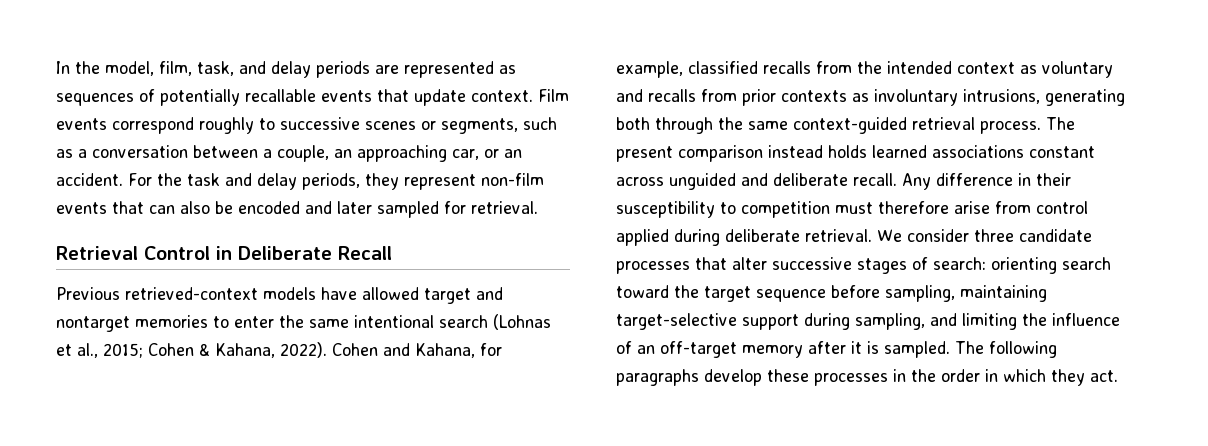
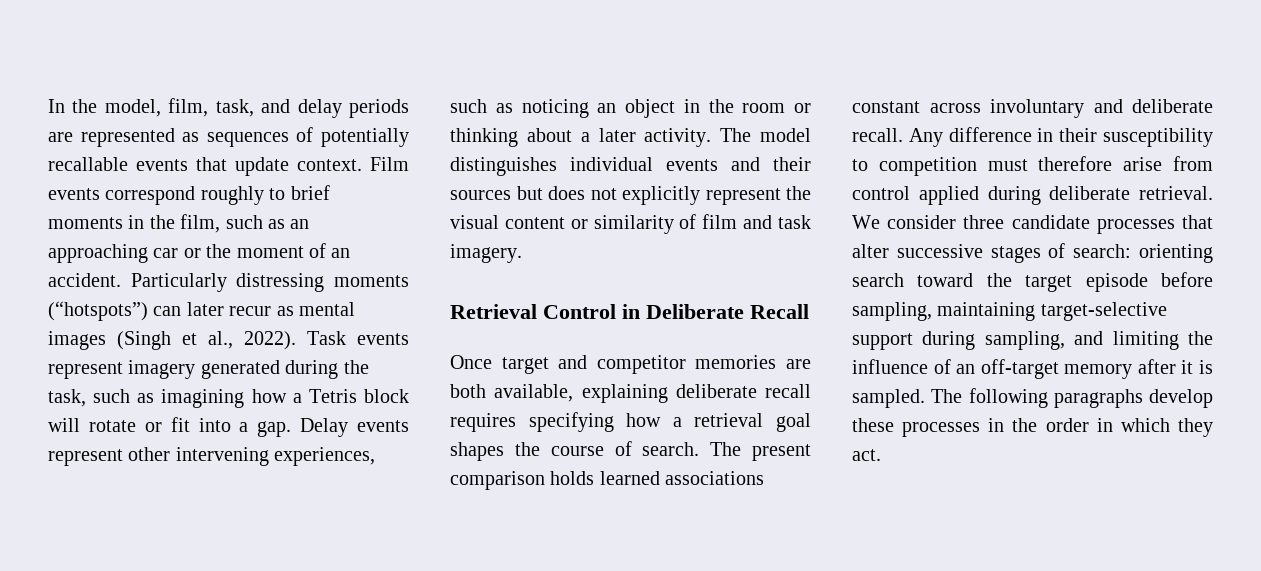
[280,117,557,134] [56,145,522,162] [56,173,544,190] [56,201,538,218] successive scenes or segments, such as a conversation between a couple, an approaching car, or an accident. For the task and delay periods, they represent non-film events that can also be encoded and later sampled for retrieval. -> [290,185,330,200] [48,214,310,233] [48,243,351,263] [48,273,409,292] [48,301,355,321] [48,331,409,350] [48,360,369,379] [48,389,409,408] [48,417,409,437] [48,447,376,466] [450,99,811,118] [450,128,811,147] [450,157,811,176] [450,186,811,205] [450,214,811,234] [450,244,522,263] brief moments in the film, such as an approaching car or the moment of an accident. Particularly distressing moments (“hotspots”) can later recur as mental images (Singh et al., 2022). Task events represent imagery generated during the task, such as imagining how a Tetris block will rotate or fit into a gap. Delay events represent other intervening experiences, such as noticing an object in the room or thinking about a later activity. The model distinguishes individual events and their sources but does not explicitly represent the visual content or similarity of film and task imagery.
[56,287,503,304] [56,314,551,332] [56,342,502,358] [616,61,1113,78] [616,89,1125,106] [616,117,1041,134] Previous retrieved-context models have allowed target and nontarget memories to enter the same intentional search (Lohnas et al., 2015; Cohen & Kahana, 2022). Cohen and Kahana, for example, classified recalls from the intended context as voluntary and recalls from prior contexts as involuntary intrusions, generating both through the same context-guided retrieval process. -> [450,355,811,374] [450,384,811,403] [450,412,811,432] [450,441,700,461] Once target and competitor memories are both available, explaining deliberate recall requires specifying how a retrieval goal shapes the course of search.
[768,145,823,158] instead -> (545, 480) none
[669,173,736,190] unguided -> [990,99,1084,118] involuntary
[756,289,826,302] sequence -> [1085,273,1148,292] episode

